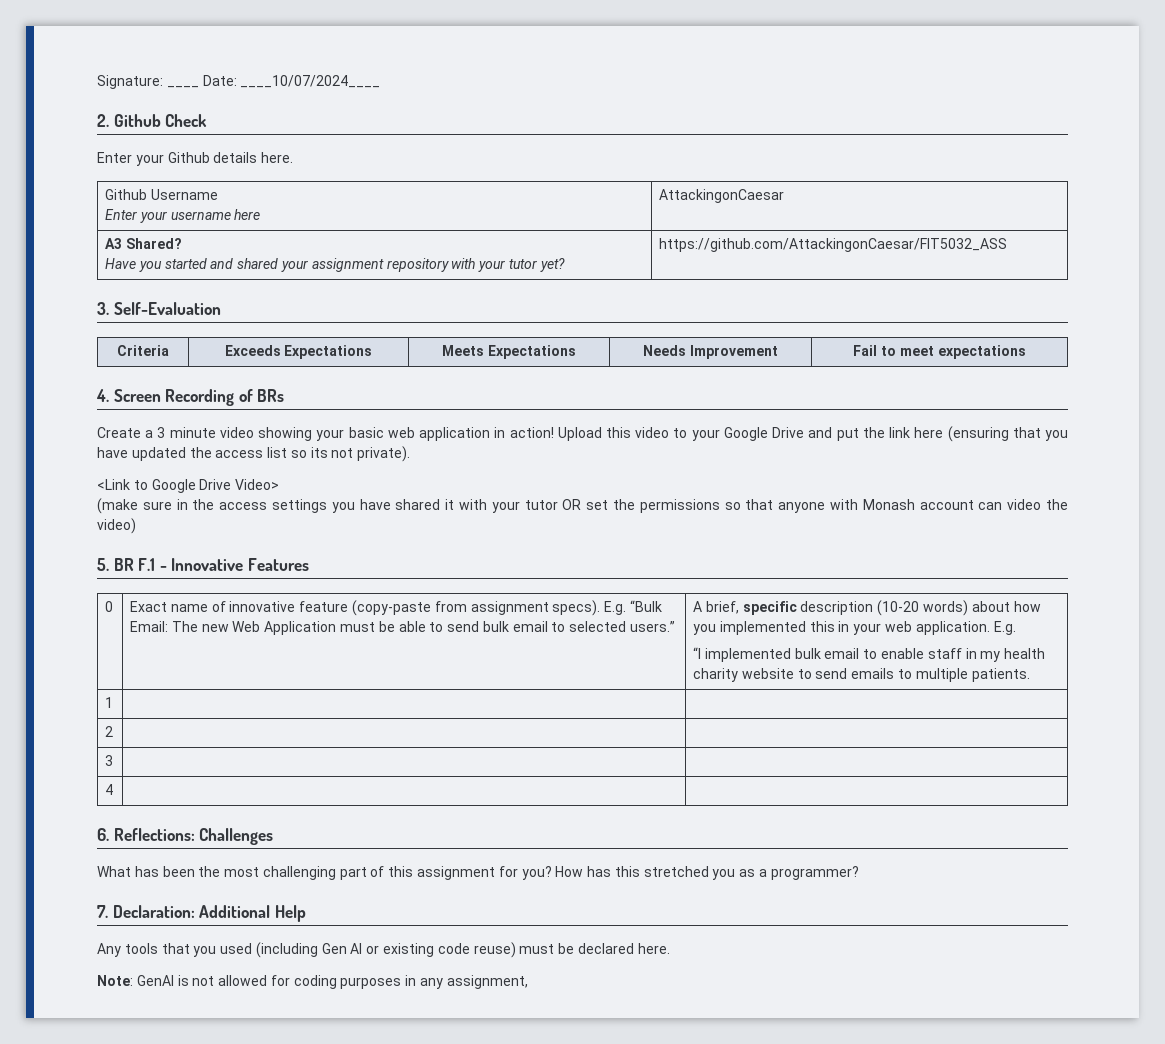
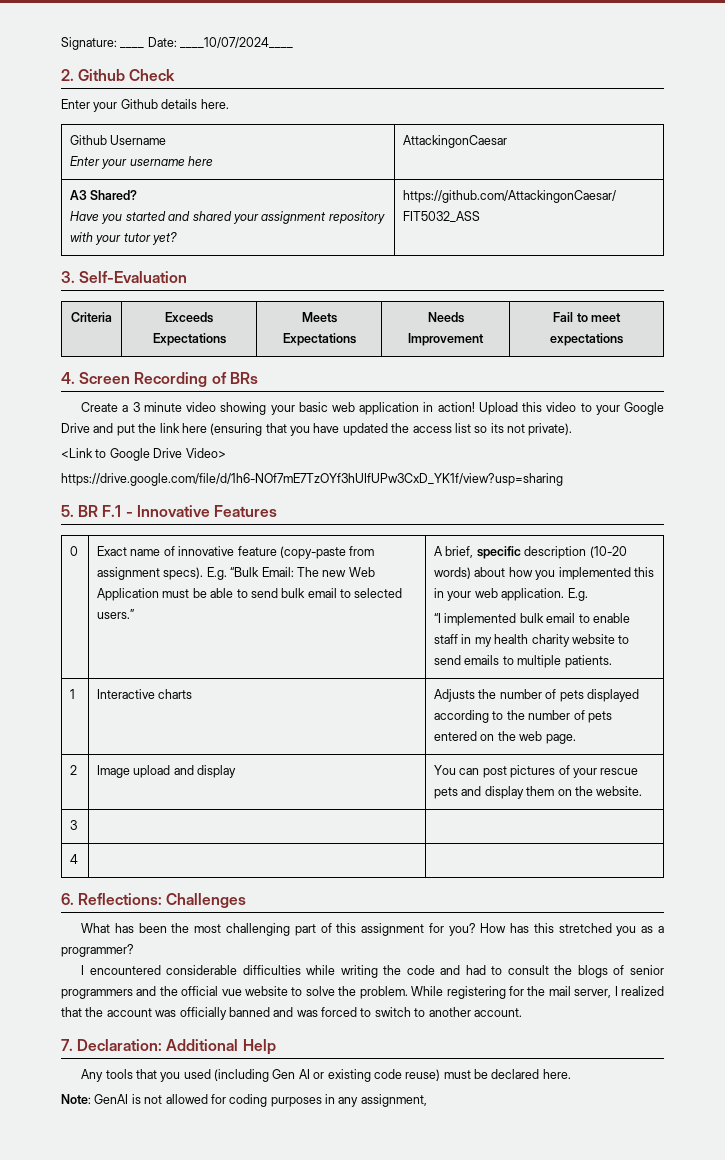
[97,498,1068,514] [97,518,136,534] (make sure in the access settings you have shared it with your tutor OR set the permissions so that anyone with Monash account can video the video) -> [61,473,563,486] https://drive.google.com/file/d/1h6-NOf7mE7TzOYf3hUIfUPw3CxD_YK1f/view?usp=sharing
[105,726,114,737] | // 2 | | -> [97,689,193,699] [434,689,639,702] [434,710,612,723] [434,731,576,744] [70,765,78,775] [97,765,237,778] [434,765,639,778] [434,786,643,799] Interactive charts | Adjusts the number of pets displayed according to the number of pets entered on the web page. // 2 | Image upload and display | You can post pictures of your rescue pets and display them on the website.
(859, 873) none -> [81,965,664,978] [61,986,665,999] [61,1007,522,1020] // I encountered considerable difficulties while writing the code and had to consult the blogs of senior programmers and the official vue website to solve the problem. While registering for the mail server, I realized that the account was officially banned and was forced to switch to another account.

